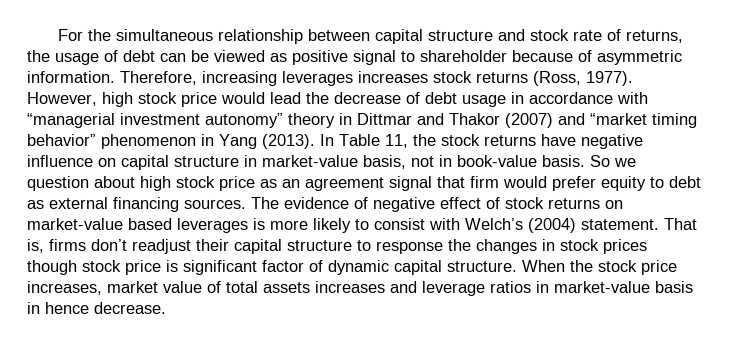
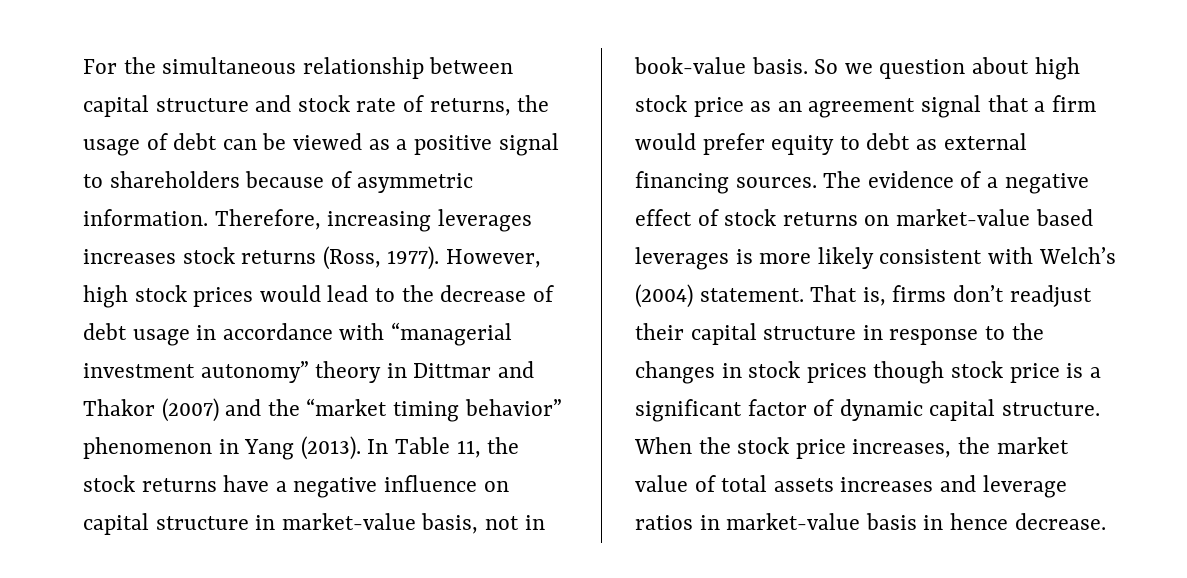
(287, 57) none -> [396,139,408,150] a
[420,50,507,62] shareholder -> [109,171,240,188] shareholders
[181,92,217,107] price -> [193,287,254,307] prices
(301, 98) none -> [375,288,396,302] to
(585, 119) none -> [267,399,300,416] the
(576, 140) none -> [275,481,287,492] a
(465, 182) none -> [1034,101,1046,112] a
(368, 203) none -> [987,177,999,188] a
[355,218,425,230] to consist -> [879,249,983,264] consistent
[357,240,443,254] to response -> [862,325,1006,345] in response to
(178, 266) none -> [1089,367,1101,378] a
(102, 288) none -> [958,437,991,454] the

